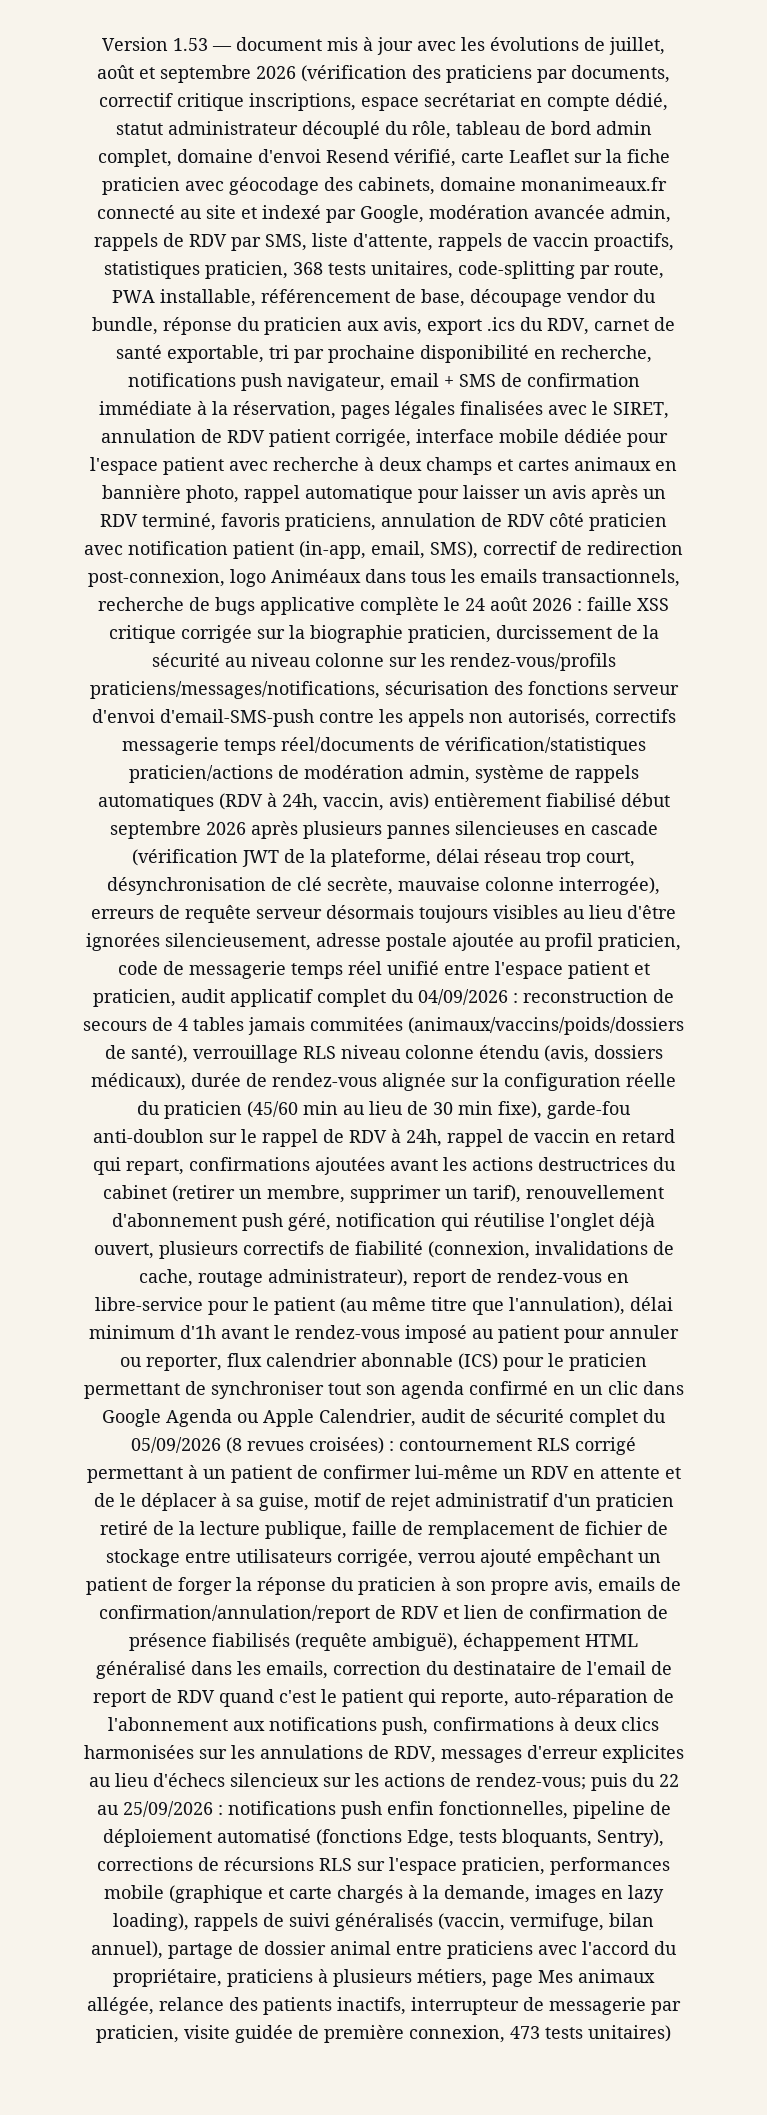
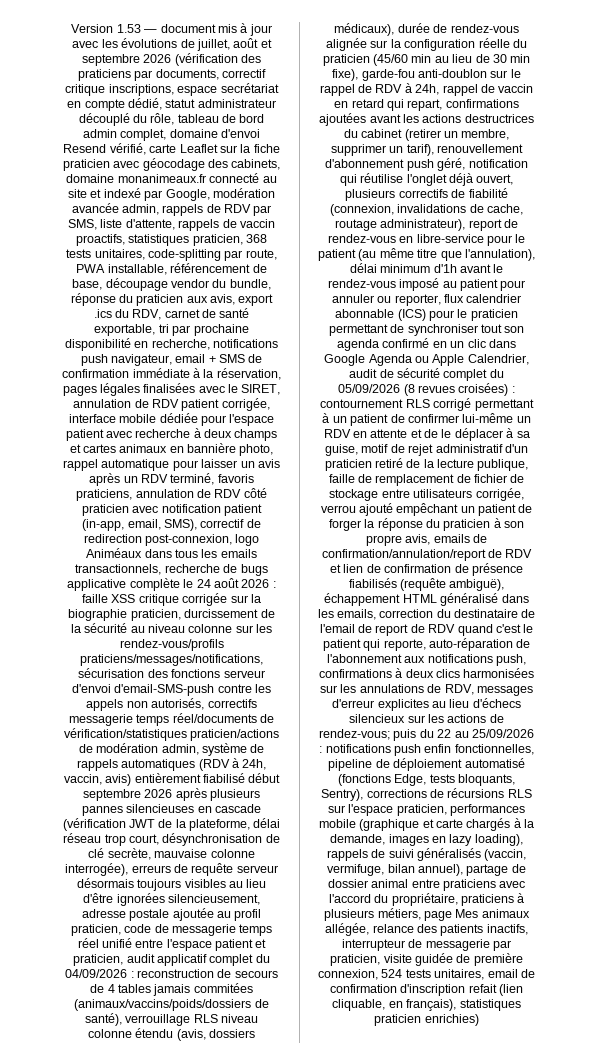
[510,2025,671,2042] 473 tests unitaires) -> [381,969,535,980] [329,984,524,996] [332,999,521,1011] [374,1014,479,1026] 524 tests unitaires, email de confirmation d'inscription refait (lien cliquable, en français), statistiques praticien enrichies)

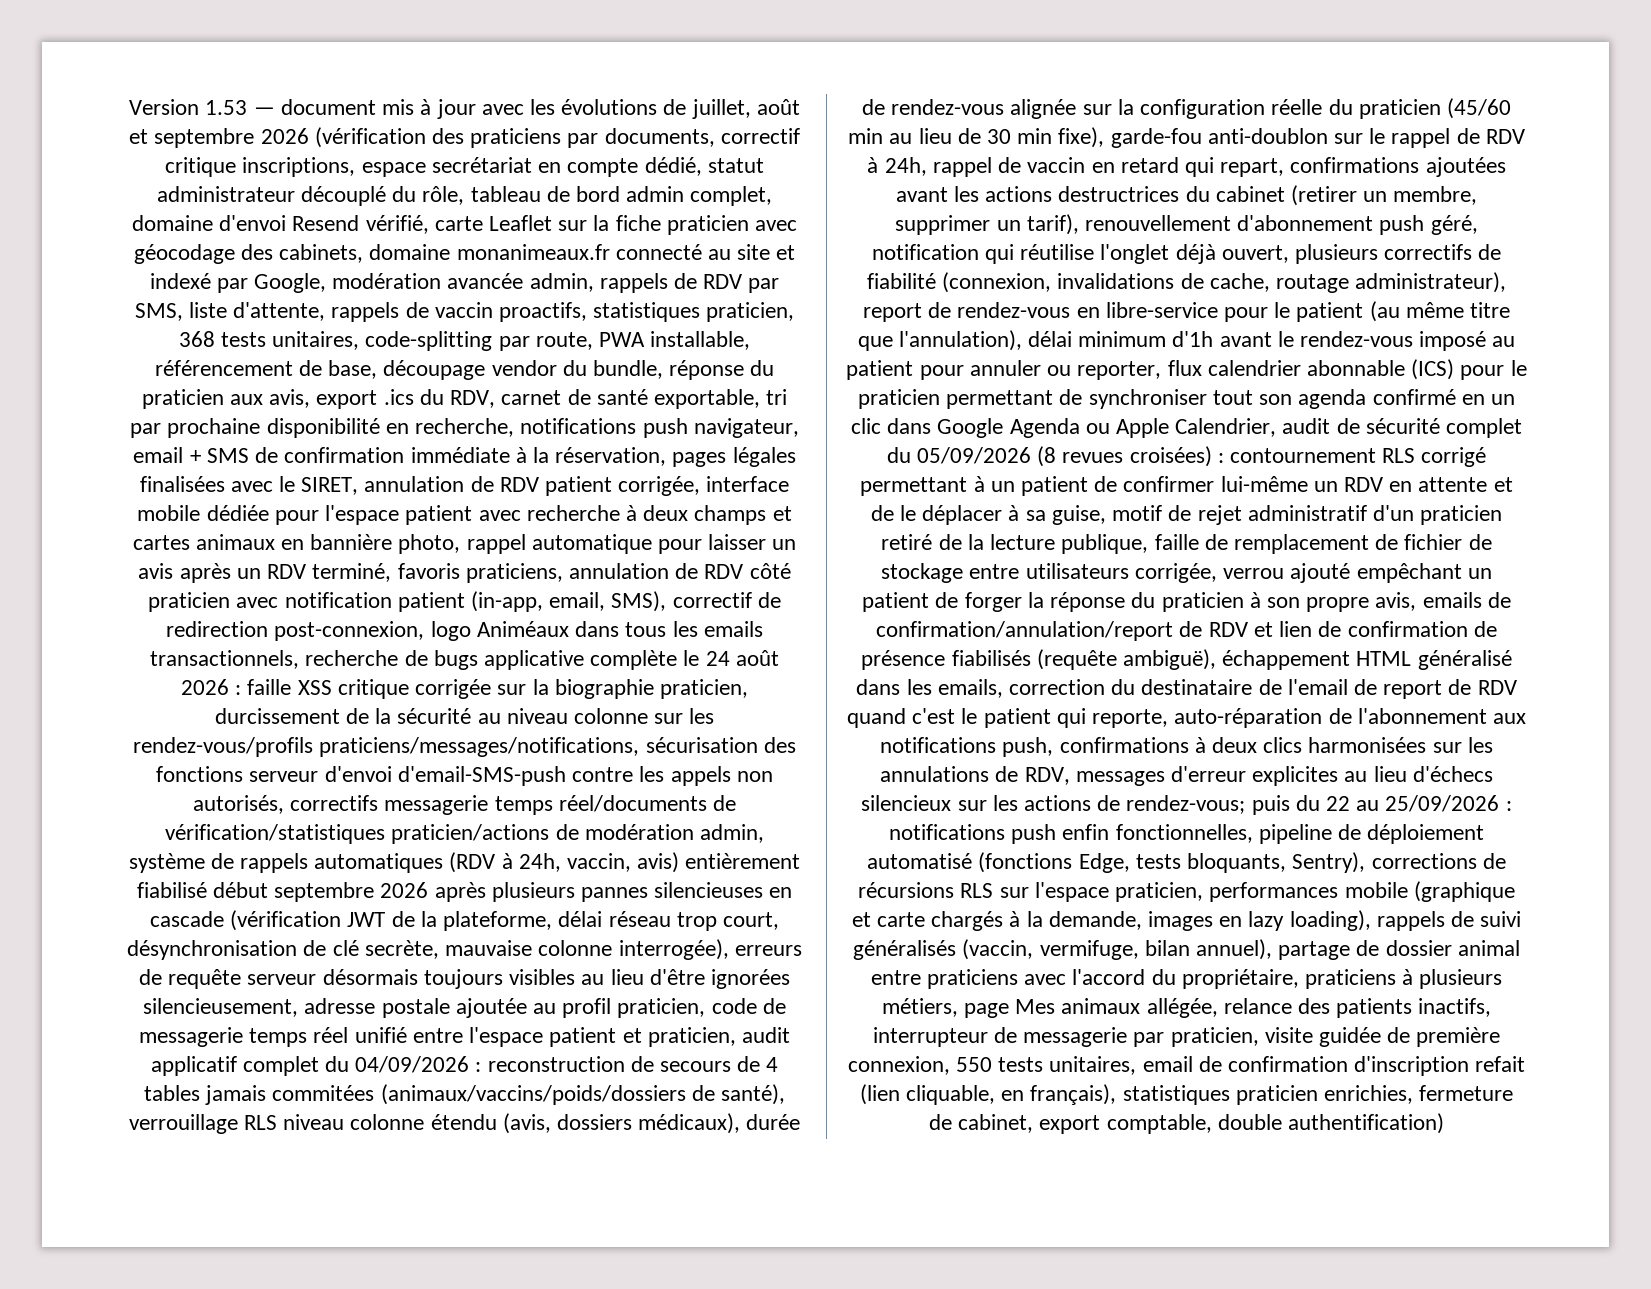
[381,969,403,978] 524 -> [955,1057,992,1072] 550
[424,1014,479,1026] enrichies) -> [1324,1085,1514,1104] [928,1113,1445,1134] enrichies, fermeture de cabinet, export comptable, double authentification)

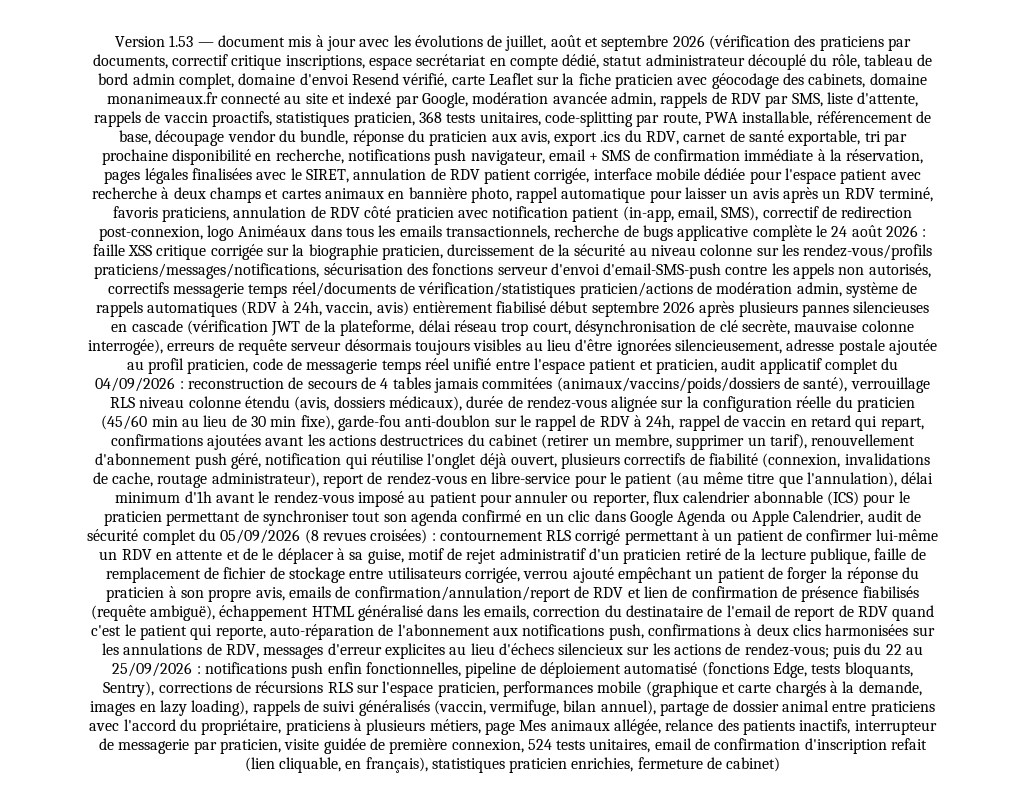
[955,1057,992,1072] 550 -> [527,739,552,750] 524
[958,1113,1445,1134] cabinet, export comptable, double authentification) -> [726,757,781,772] cabinet)

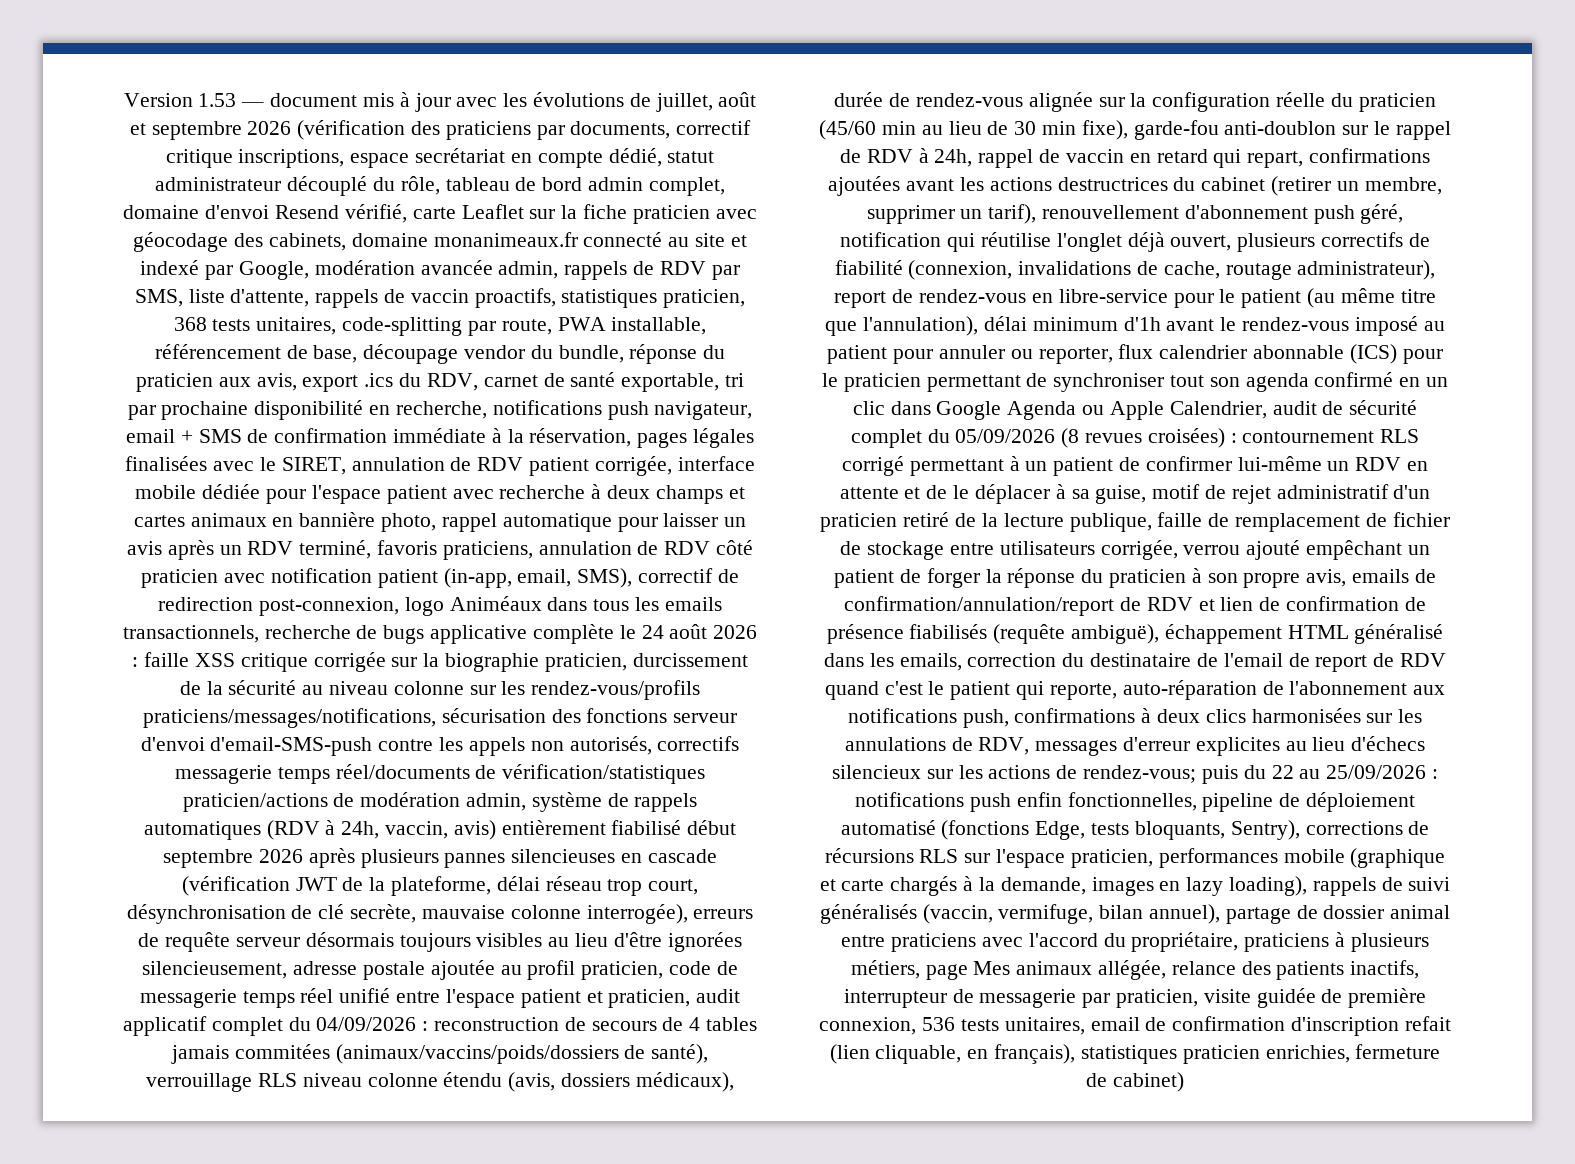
[527,739,552,750] 524 -> [922,1017,956,1031] 536

